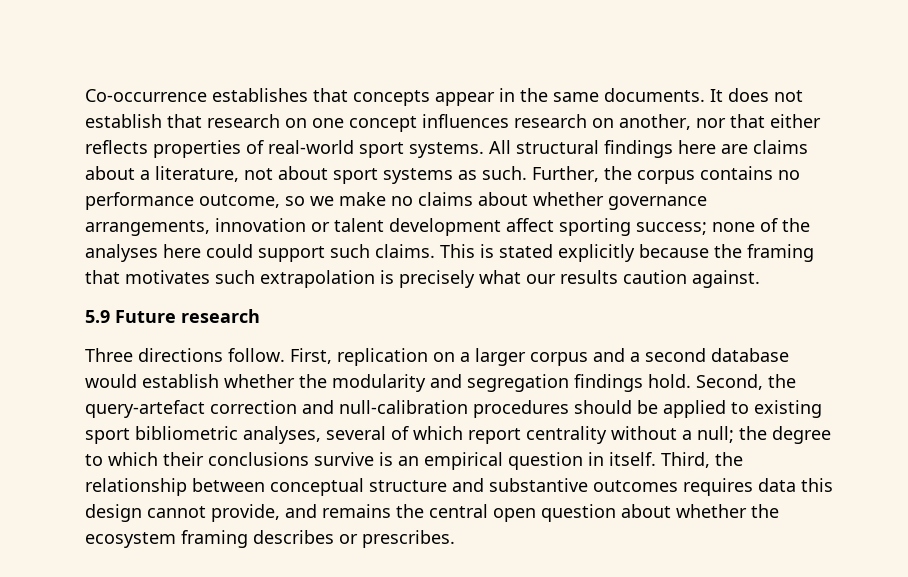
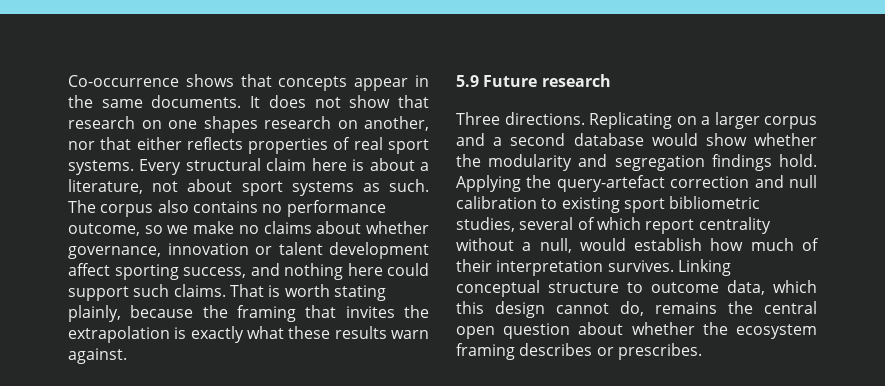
[212,88,308,102] establishes -> [185,74,234,87] shows
[85,114,162,128] establish -> [349,95,391,108] show
[349,114,509,132] concept influences -> [203,116,258,133] shapes
[268,140,354,154] real-world -> [353,137,383,150] real
[489,140,808,158] All structural findings here are claims -> [139,158,365,175] Every structural claim here is
[532,166,695,184] Further, the corpus -> [68,200,189,217] The corpus also
[608,196,707,210] [85,220,210,236] governance arrangements, -> [68,246,161,259] governance,
[636,218,810,235] [85,244,158,262] success; none of the analyses -> [183,263,343,280] success, and nothing
[440,244,814,262] [85,270,687,288] This is stated explicitly because the framing that motivates such extrapolation is precisely what our results caution -> [229,284,386,301] [68,305,429,322] [68,326,429,343] That is worth stating plainly, because the framing that invites the extrapolation is exactly what these results warn
[138,348,428,366] directions follow. First, replication -> [504,112,672,129] directions. Replicating
[142,374,219,388] establish -> [705,133,747,146] show
[696,374,763,390] Second, -> [456,175,521,192] Applying
[339,400,726,418] null-calibration procedures should be applied -> [789,175,818,188] [456,196,537,209] null calibration
[243,426,321,444] analyses, -> [456,217,515,232] studies,
[697,426,831,444] [85,452,743,470] [85,478,796,496] null; the degree to which their conclusions survive is an empirical question in itself. Third, the relationship between conceptual structure and substantive outcomes requires data -> [539,238,819,253] [456,259,731,276] [456,280,817,297] null, would establish how much of their interpretation survives. Linking conceptual structure to outcome data, which
[211,504,317,522] provide, and -> [620,301,644,316] do,

